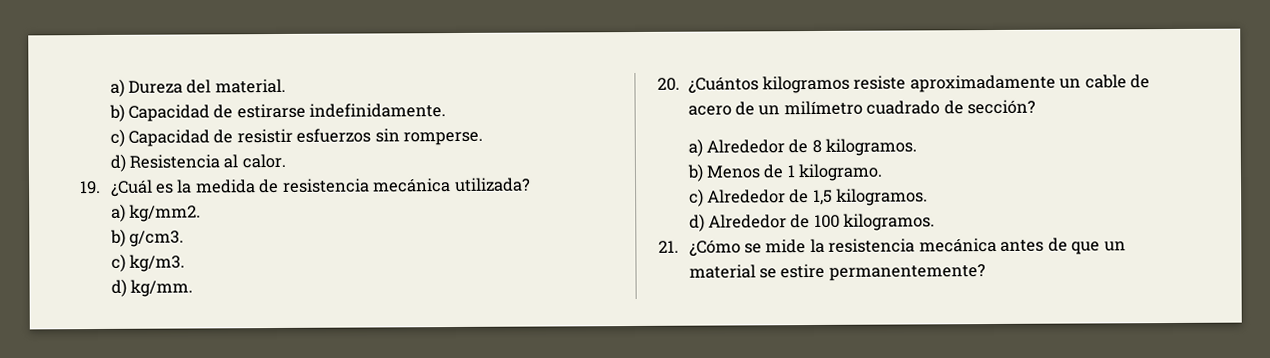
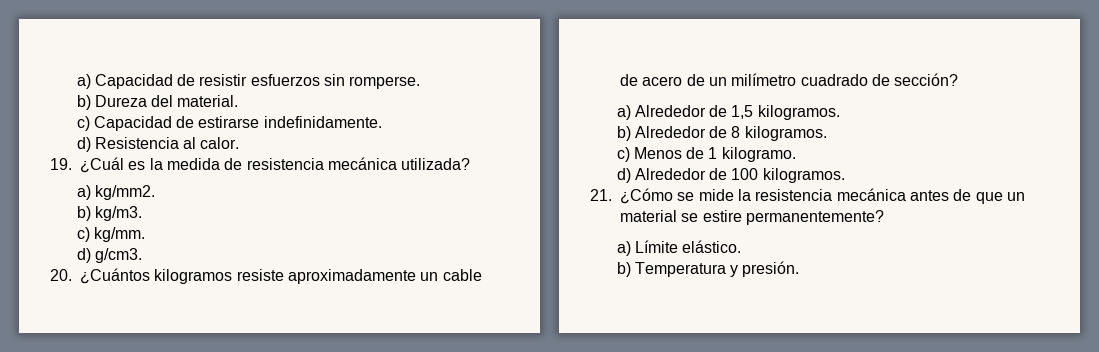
[109,78,286,97] [108,103,447,122] [109,128,125,147] a) Dureza del material. // b) Capacidad de estirarse indefinidamente. // c) -> [76,74,91,89] a)
(484, 138) none -> [76,95,239,110] [76,116,382,131] // b) Dureza del material. // c) Capacidad de estirarse indefinidamente.
[128,230,184,247] [110,253,185,272] [110,278,193,297] g/cm3. // c) kg/m3. // d) kg/mm. -> [94,206,142,221] [76,227,145,242] [76,248,142,263] kg/m3. // c) kg/mm. // d) g/cm3.
(809, 146) none -> [731,105,840,120] [616,126,728,141] 1,5 kilogramos. // b) Alrededor de
[686,163,704,182] b) -> [616,147,630,162] c)
[688,188,929,207] // c) Alrededor de 1,5 kilogramos. -> (796, 154) none
(986, 272) none -> [616,240,742,256] [616,261,800,277] // a) Límite elástico. // b) Temperatura y presión.

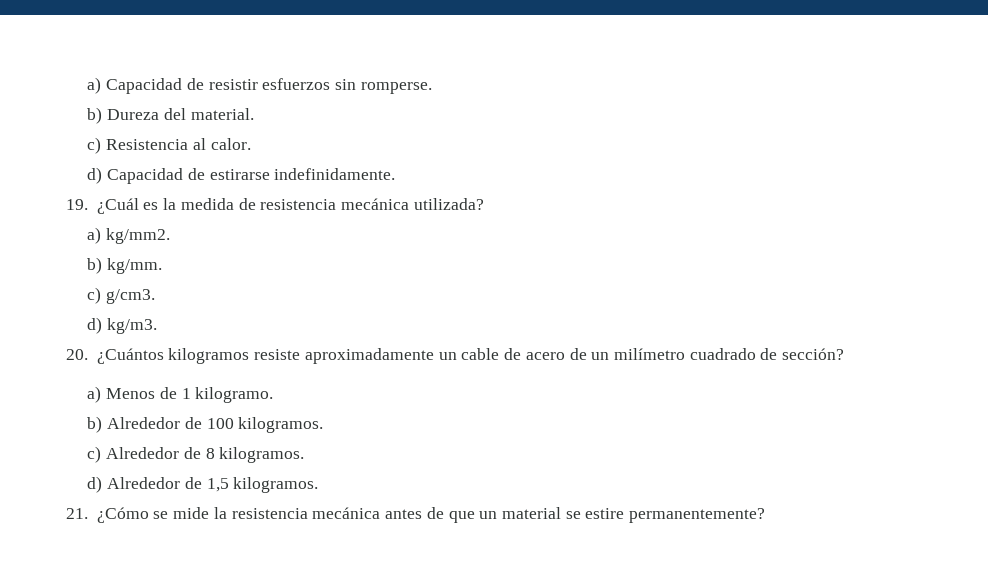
(90, 123) none -> [106,138,251,150] [87,167,103,184] Resistencia al calor. // d)
[76,137,240,152] // d) Resistencia al calor. -> (396, 174) none
[94,206,142,221] [76,227,145,242] [76,248,142,263] kg/m3. // c) kg/mm. // d) g/cm3. -> [107,258,163,274] [87,287,156,304] [87,317,158,334] kg/mm. // c) g/cm3. // d) kg/m3.
[634,105,840,120] [616,126,631,141] Alrededor de 1,5 kilogramos. // b) -> [106,387,274,403] [87,416,324,433] [87,446,102,463] Menos de 1 kilogramo. // b) Alrededor de 100 kilogramos. // c)
[616,147,796,162] // c) Menos de 1 kilogramo. -> (305, 455) none
[731,168,759,180] 100 -> [206,478,229,492] 1,5
[616,240,742,256] [616,261,800,277] // a) Límite elástico. // b) Temperatura y presión. -> (766, 515) none

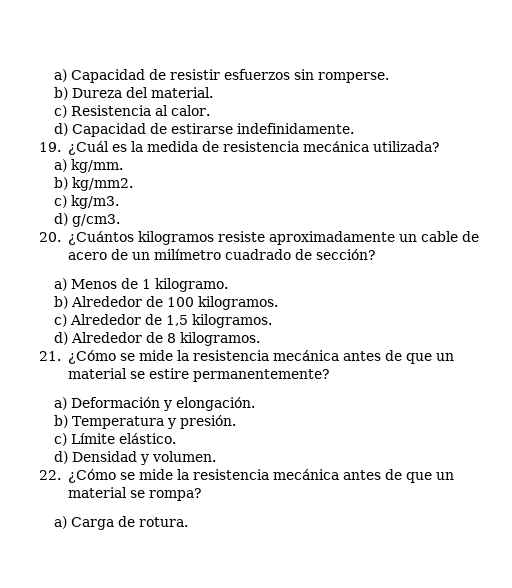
(102, 235) none -> [71,159,124,173] [54,177,69,190] kg/mm. // b)
[87,257,163,274] [87,287,156,304] [87,317,158,334] // b) kg/mm. // c) g/cm3. // d) kg/m3. -> [54,195,120,209] [54,213,121,227] // c) kg/m3. // d) g/cm3.
[205,448,215,459] 8 -> [166,315,189,326] 1,5
[206,478,229,492] 1,5 -> [167,333,177,343] 8
(766, 515) none -> [54,397,256,411] [54,415,237,429] [54,433,177,446] [54,451,217,465] [39,469,454,483] [67,487,202,501] [54,516,189,530] // a) Deformación y elongación. // b) Temperatura y presión. // c) Límite elástico. // d) Densidad y volumen. // 22. ¿Cómo se mide la resistencia mecánica antes de que un material se rompa? // a) Carga de rotura.

